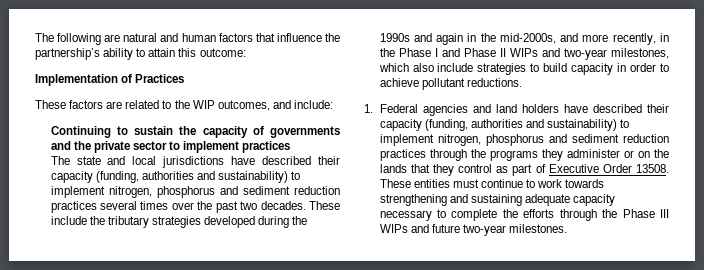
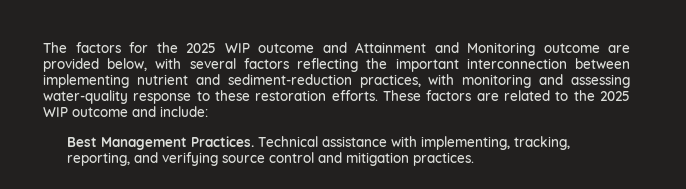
[35,33,340,45] [35,48,246,60] [35,74,185,86] The following are natural and human factors that influence the partnership’s ability to attain this outcome: // Implementation of Practices // -> [43,42,630,56] [43,58,630,72] [43,74,630,88] [43,90,378,104] The factors for the 2025 WIP outcome and Attainment and Monitoring outcome are provided below, with several factors reflecting the important interconnection between implementing nutrient and sediment-reduction practices, with monitoring and assessing water-quality response to these restoration efforts.
[192,100,270,111] WIP outcomes, -> [600,91,630,101] [43,107,128,117] 2025 WIP outcome
[50,126,340,138] [50,141,291,153] [50,156,341,168] [50,171,301,183] [50,186,340,198] [50,201,340,213] [50,216,308,228] [379,33,669,45] [379,48,669,60] [378,63,669,75] [379,78,522,90] [364,104,669,116] [379,119,630,131] [379,134,669,146] [379,149,669,161] [379,164,669,176] [379,179,605,188] [379,194,616,206] [379,209,669,221] [379,224,568,236] Continuing to sustain the capacity of governments and the private sector to implement practices // The state and local jurisdictions have described their capacity (funding, authorities and sustainability) to implement nitrogen, phosphorus and sediment reduction practices several times over the past two decades. These include the tributary strategies developed during the 1990s and again in the mid-2000s, and more recently, in the Phase I and Phase II WIPs and two-year milestones, which also include strategies to build capacity in order to achieve pollutant reductions. // 1. Federal agencies and land holders have described their capacity (funding, authorities and sustainability) to implement nitrogen, phosphorus and sediment reduction practices through the programs they administer or on the lands that they control as part of Executive Order 13508. These entities must continue to work towards strengthening and sustaining adequate capacity necessary to complete the efforts through the Phase III WIPs and future two-year milestones. -> [66,136,570,150] [66,152,474,166] Best Management Practices. Technical assistance with implementing, tracking, reporting, and verifying source control and mitigation practices.

